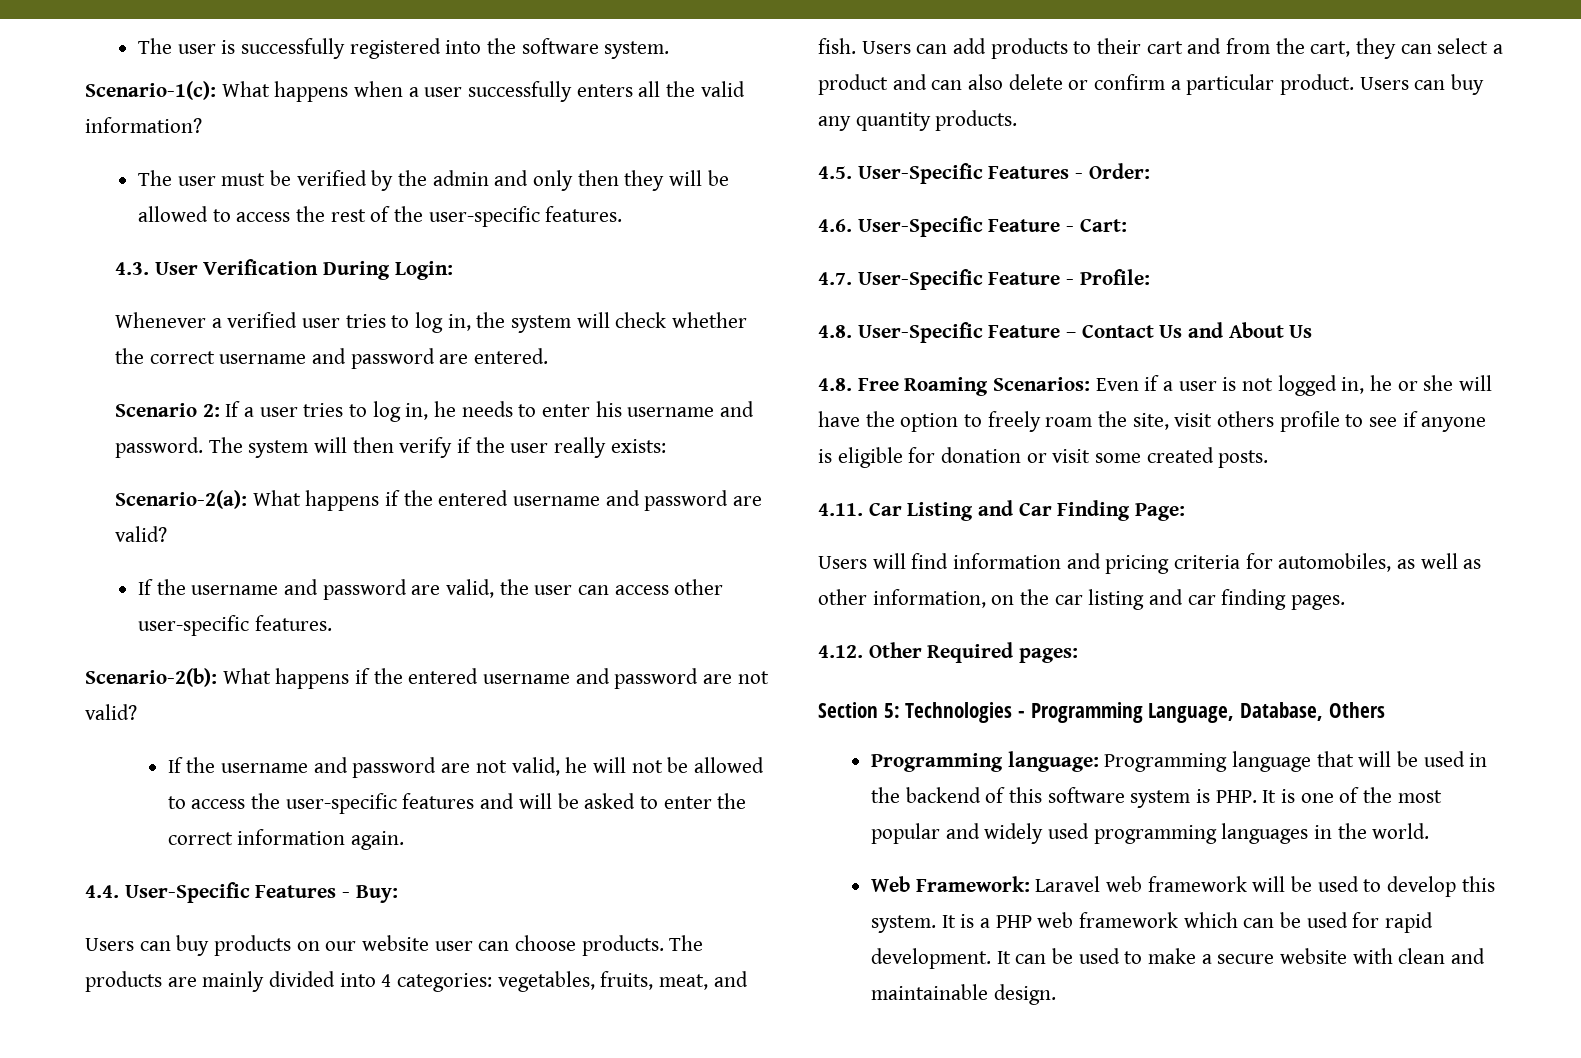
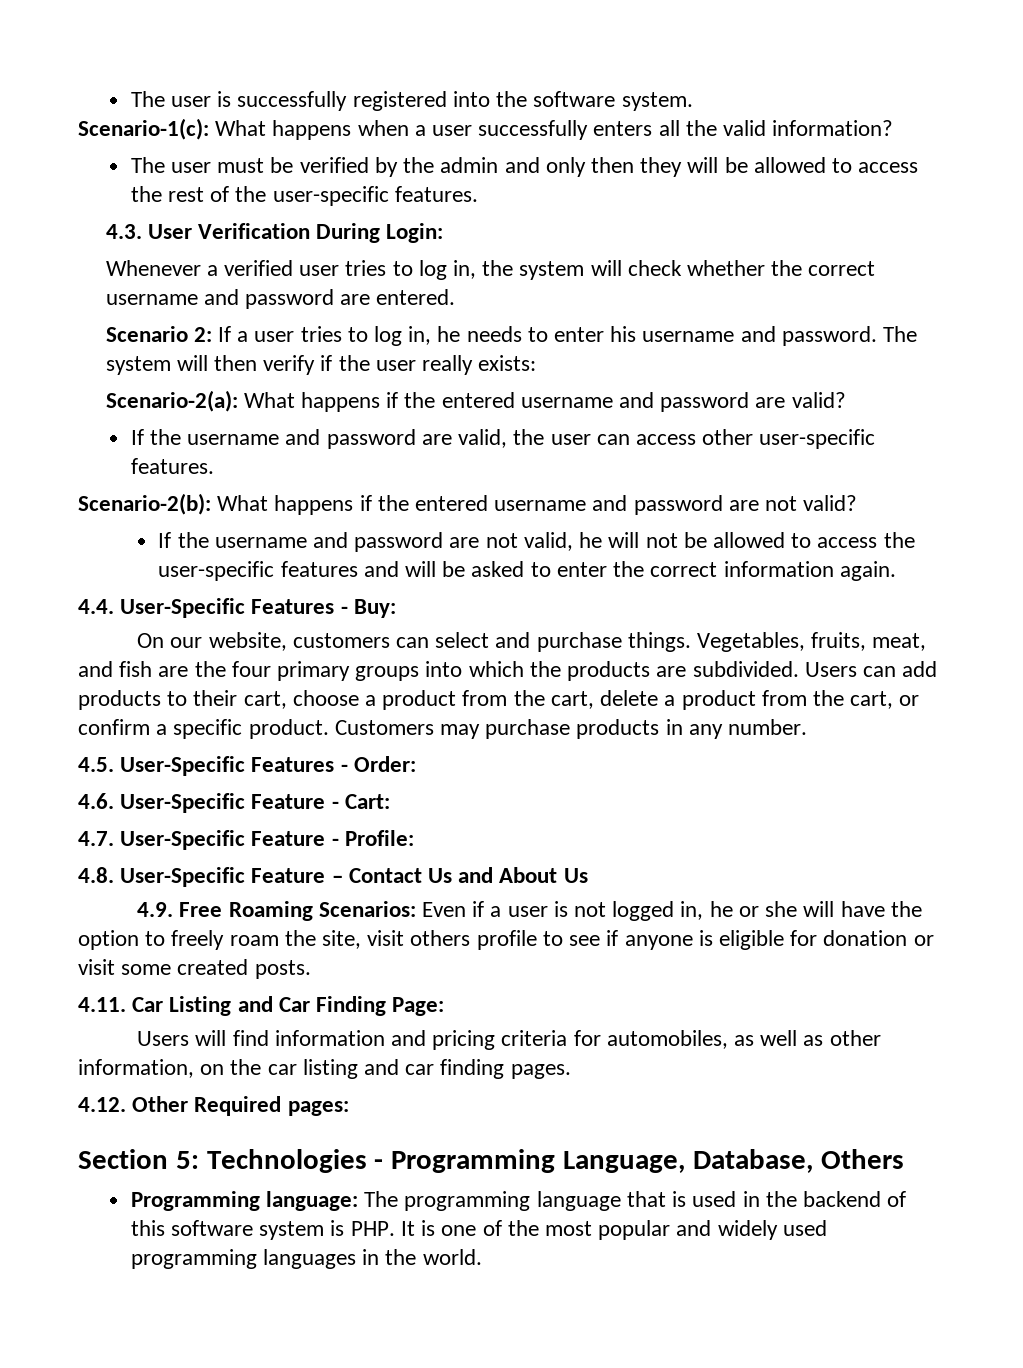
[85,935,704,956] [85,971,748,992] [818,38,856,54] Users can buy products on our website user can choose products. The products are mainly divided into 4 categories: vegetables, fruits, meat, and fish. -> [137,632,927,652] [78,661,799,681] On our website, customers can select and purchase things. Vegetables, fruits, meat, and fish are the four primary groups into which the products are subdivided.
[1146,38,1504,59] [818,74,1485,95] [818,110,1018,131] cart and from the cart, they can select a product and can also delete or confirm a particular product. Users can buy any quantity products. -> [243,690,920,710] [78,719,808,739] cart, choose a product from the cart, delete a product from the cart, or confirm a specific product. Customers may purchase products in any number.
[818,378,852,391] 4.8. -> [137,902,174,917] 4.9.
[1104,751,1418,772] Programming language that will be -> [364,1191,687,1211] The programming language that is
[870,876,1495,897] [870,912,1433,933] [870,948,1485,969] [870,984,1056,1005] // Web Framework: Laravel web framework will be used to develop this system. It is a PHP web framework which can be used for rapid development. It can be used to make a secure website with clean and maintainable design. -> (482, 1257) none

